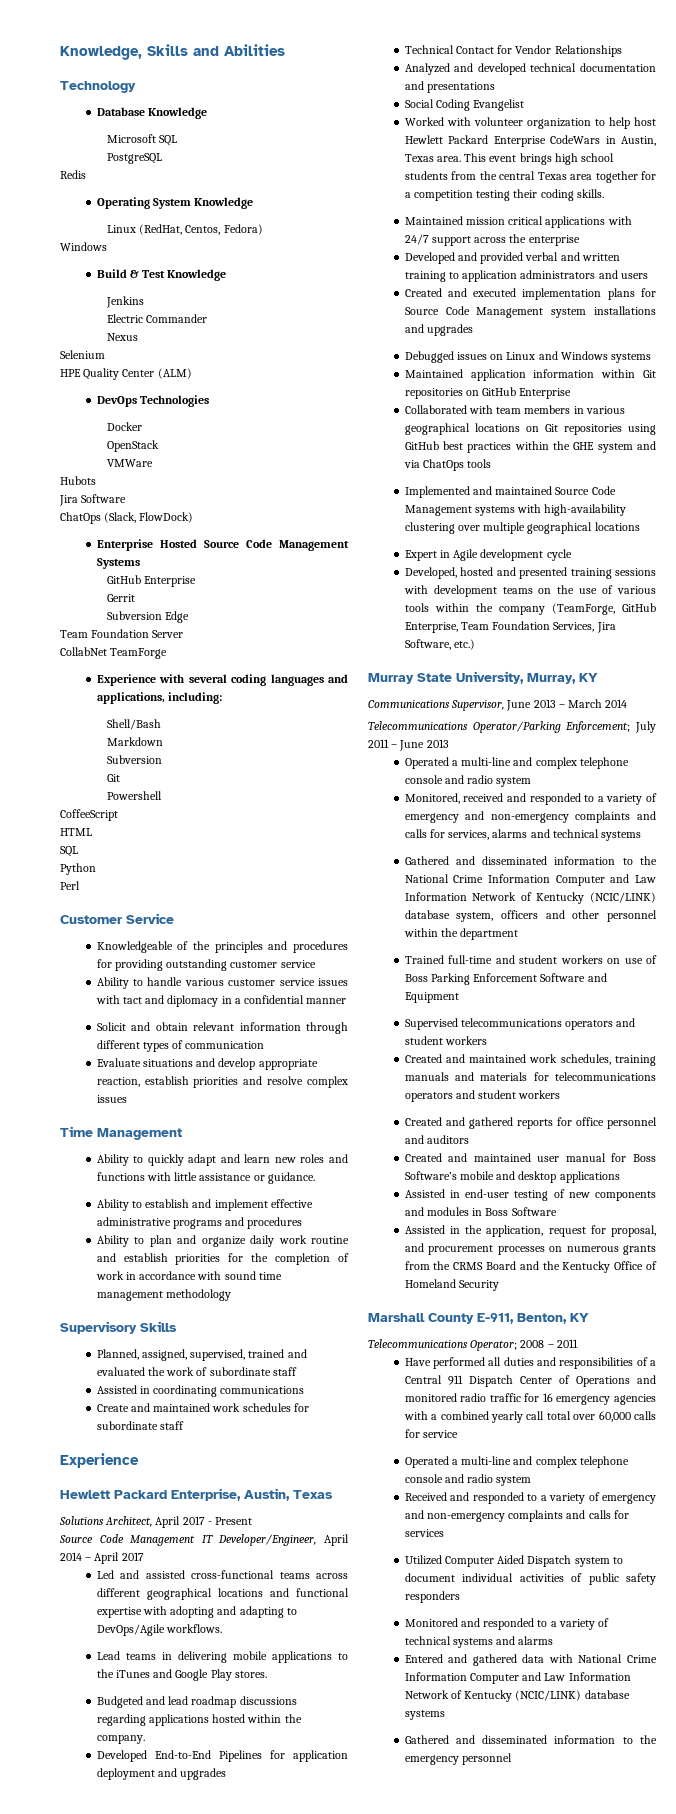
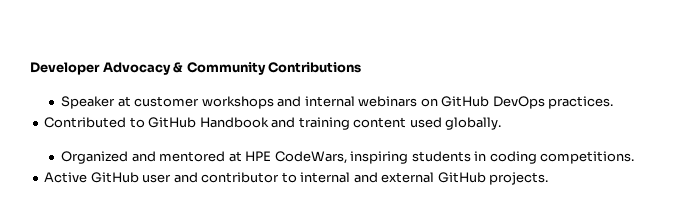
[60,44,285,60] [60,81,136,93] [96,107,207,119] [106,134,178,146] [106,153,162,164] [60,170,86,179] [96,197,254,209] [106,224,263,235] [60,242,107,251] [96,269,227,281] [105,296,144,308] [106,314,208,323] [106,333,138,341] [60,350,105,359] [60,368,192,380] [96,395,209,407] [106,422,142,431] [106,440,159,452] [106,459,153,467] [60,476,96,485] [59,494,127,506] [60,512,194,524] [96,539,349,551] [96,558,140,569] [106,575,197,587] [106,594,135,602] [106,611,190,623] [60,629,184,638] [60,647,168,659] [96,674,348,686] [96,692,222,704] [106,719,161,730] [106,737,163,746] [106,755,162,764] [106,774,120,782] [106,791,162,800] [60,809,118,821] [60,828,92,836] [60,846,78,857] [60,863,96,875] [60,881,80,890] [60,913,174,924] [96,941,348,953] [96,959,316,971] [96,977,348,989] [95,995,347,1007] [96,1022,348,1034] [96,1040,265,1052] [96,1058,318,1070] [96,1076,348,1088] [96,1095,127,1103] [60,1126,182,1140] [96,1154,348,1166] [96,1172,315,1184] [96,1199,313,1211] [96,1217,303,1229] [96,1235,349,1247] [96,1253,349,1265] [95,1271,282,1280] [96,1289,231,1301] [60,1321,177,1334] [96,1349,307,1361] [96,1367,297,1376] [96,1385,305,1397] [96,1403,309,1412] [96,1421,184,1430] [60,1453,139,1468] [60,1488,333,1501] [59,1516,253,1528] [59,1534,349,1546] [60,1552,144,1564] [96,1570,348,1579] [96,1588,349,1600] [96,1606,297,1618] [96,1624,222,1636] [96,1651,348,1663] [96,1669,267,1681] [96,1696,297,1708] [96,1714,302,1726] [96,1735,145,1744] [96,1750,348,1762] [96,1768,227,1780] [404,45,622,57] [404,63,656,75] [404,81,495,93] [404,99,525,111] [404,117,656,129] [404,135,656,147] [404,153,615,165] [404,171,656,183] [404,189,604,201] [404,216,632,228] [404,234,580,246] [404,252,620,264] [404,270,648,282] [404,288,656,300] [404,306,656,318] [404,324,473,336] [404,351,652,363] [404,369,656,381] [404,387,572,399] [404,405,625,414] [404,423,656,435] [404,441,656,453] [403,459,492,471] [404,486,616,498] [404,504,627,516] [404,522,640,534] [404,549,572,561] [404,567,656,579] [403,585,656,597] [404,603,656,615] [404,621,616,633] [404,639,475,650] [368,671,598,684] [368,699,628,711] [368,721,656,733] [368,739,449,751] [404,757,629,769] [404,775,532,787] [404,793,657,805] [404,811,656,823] [404,829,642,841] [404,856,657,865] [404,874,656,886] [404,892,656,904] [404,910,657,922] [403,928,519,940] [404,955,657,964] [404,973,607,985] [404,992,459,1003] [404,1018,636,1030] [404,1036,487,1045] [404,1054,656,1066] [404,1072,656,1081] [404,1090,561,1102] [404,1117,657,1129] [404,1135,469,1144] [404,1153,656,1162] [404,1171,620,1183] [404,1189,656,1201] [404,1207,557,1216] [404,1225,656,1237] [404,1243,656,1255] [404,1261,657,1273] [404,1279,499,1291] [368,1313,589,1324] [368,1339,578,1351] [404,1357,656,1369] [404,1375,656,1387] [404,1393,656,1405] [403,1411,656,1423] [404,1429,458,1438] [404,1456,629,1468] [404,1474,532,1486] [404,1492,656,1504] [404,1510,629,1522] [404,1529,444,1537] [404,1555,623,1567] [404,1573,656,1585] [404,1591,460,1603] [404,1618,610,1630] [404,1636,554,1648] [404,1654,657,1666] [404,1672,631,1684] [404,1690,630,1702] [404,1710,445,1720] [404,1735,657,1744] [404,1753,512,1765] Knowledge, Skills and Abilities // Technology // Database Knowledge // Microsoft SQL // PostgreSQL // Redis // Operating System Knowledge // Linux (RedHat, Centos, Fedora) // Windows // Build & Test Knowledge // Jenkins // Electric Commander // Nexus // Selenium // HPE Quality Center (ALM) // DevOps Technologies // Docker // OpenStack // VMWare // Hubots // Jira Software // ChatOps (Slack, FlowDock) // Enterprise Hosted Source Code Management Systems // GitHub Enterprise // Gerrit // Subversion Edge // Team Foundation Server // CollabNet TeamForge // Experience with several coding languages and applications, including: // Shell/Bash // Markdown // Subversion // Git // Powershell // CoffeeScript // HTML // SQL // Python // Perl // Customer Service // Knowledgeable of the principles and procedures for providing outstanding customer service // Ability to handle various customer service issues with tact and diplomacy in a confidential manner // Solicit and obtain relevant information through different types of communication // Evaluate situations and develop appropriate reaction, establish priorities and resolve complex issues // Time Management // Ability to quickly adapt and learn new roles and functions with little assistance or guidance. // Ability to establish and implement effective administrative programs and procedures // Ability to plan and organize daily work routine and establish priorities for the completion of work in accordance with sound time management methodology // Supervisory Skills // Planned, assigned, supervised, trained and evaluated the work of subordinate staff // Assisted in coordinating communications // Create and maintained work schedules for subordinate staff // Experience // Hewlett Packard Enterprise, Austin, Texas // Solutions Architect, April 2017 - Present // Source Code Management IT Developer/Engineer, April 2014 – April 2017 // Led and assisted cross-functional teams across different geographical locations and functional expertise with adopting and adapting to DevOps/Agile workflows. // Lead teams in delivering mobile applications to the iTunes and Google Play stores. // Budgeted and lead roadmap discussions regarding applications hosted within the company. // Developed End-to-End Pipelines for application deployment and upgrades // Technical Contact for Vendor Relationships // Analyzed and developed technical documentation and presentations // Social Coding Evangelist // Worked with volunteer organization to help host Hewlett Packard Enterprise CodeWars in Austin, Texas area. This event brings high school students from the central Texas area together for a competition testing their coding skills. // Maintained mission critical applications with 24/7 support across the enterprise // Developed and provided verbal and written training to application administrators and users // Created and executed implementation plans for Source Code Management system installations and upgrades // Debugged issues on Linux and Windows systems // Maintained application information within Git repositories on GitHub Enterprise // Collaborated with team members in various geographical locations on Git repositories using GitHub best practices within the GHE system and via ChatOps tools // Implemented and maintained Source Code Management systems with high-availability clustering over multiple geographical locations // Expert in Agile development cycle // Developed, hosted and presented training sessions with development teams on the use of various tools within the company (TeamForge, GitHub Enterprise, Team Foundation Services, Jira Software, etc.) // Murray State University, Murray, KY // Communications Supervisor, June 2013 – March 2014 // Telecommunications Operator/Parking Enforcement; July 2011 – June 2013 // Operated a multi-line and complex telephone console and radio system // Monitored, received and responded to a variety of emergency and non-emergency complaints and calls for services, alarms and technical systems // Gathered and disseminated information to the National Crime Information Computer and Law Information Network of Kentucky (NCIC/LINK) database system, officers and other personnel within the department // Trained full-time and student workers on use of Boss Parking Enforcement Software and Equipment // Supervised telecommunications operators and student workers // Created and maintained work schedules, training manuals and materials for telecommunications operators and student workers // Created and gathered reports for office personnel and auditors // Created and maintained user manual for Boss Software’s mobile and desktop applications // Assisted in end-user testing of new components and modules in Boss Software // Assisted in the application, request for proposal, and procurement processes on numerous grants from the CRMS Board and the Kentucky Office of Homeland Security // Marshall County E-911, Benton, KY // Telecommunications Operator; 2008 – 2011 // Have performed all duties and responsibilities of a Central 911 Dispatch Center of Operations and monitored radio traffic for 16 emergency agencies with a combined yearly call total over 60,000 calls for service // Operated a multi-line and complex telephone console and radio system // Received and responded to a variety of emergency and non-emergency complaints and calls for services // Utilized Computer Aided Dispatch system to document individual activities of public safety responders // Monitored and responded to a variety of technical systems and alarms // Entered and gathered data with National Crime Information Computer and Law Information Network of Kentucky (NCIC/LINK) database systems // Gathered and disseminated information to the emergency personnel -> [30,62,362,75] [61,96,614,109] [44,117,502,130] [61,151,635,164] [44,172,549,185] Developer Advocacy & Community Contributions // Speaker at customer workshops and internal webinars on GitHub DevOps practices. // Contributed to GitHub Handbook and training content used globally. // Organized and mentored at HPE CodeWars, inspiring students in coding competitions. // Active GitHub user and contributor to internal and external GitHub projects.

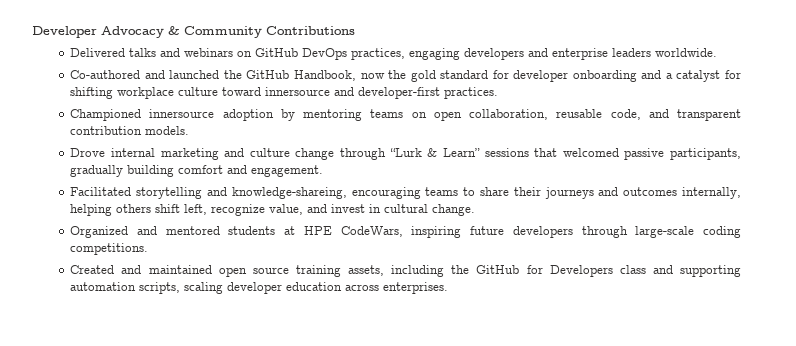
[61,96,614,109] [44,117,502,130] Speaker at customer workshops and internal webinars on GitHub DevOps practices. // Contributed to GitHub Handbook and training content used globally. -> [70,48,718,60] [70,70,742,82] [70,87,499,99] [70,109,741,121] [70,126,190,135] [70,148,742,160] [70,165,324,177] [70,187,741,199] [70,204,476,216] Delivered talks and webinars on GitHub DevOps practices, engaging developers and enterprise leaders worldwide. // Co-authored and launched the GitHub Handbook, now the gold standard for developer onboarding and a catalyst for shifting workplace culture toward innersource and developer-first practices. // Championed innersource adoption by mentoring teams on open collaboration, reusable code, and transparent contribution models. // Drove internal marketing and culture change through “Lurk & Learn” sessions that welcomed passive participants, gradually building comfort and engagement. // Facilitated storytelling and knowledge-shareing, encouraging teams to share their journeys and outcomes internally, helping others shift left, recognize value, and invest in cultural change.
(226, 156) none -> [228,226,276,235] students
[411,151,635,164] [44,172,549,185] students in coding competitions. // Active GitHub user and contributor to internal and external GitHub projects. -> [470,226,741,238] [70,243,149,255] [70,265,742,277] [70,282,449,294] future developers through large-scale coding competitions. // Created and maintained open source training assets, including the GitHub for Developers class and supporting automation scripts, scaling developer education across enterprises.

